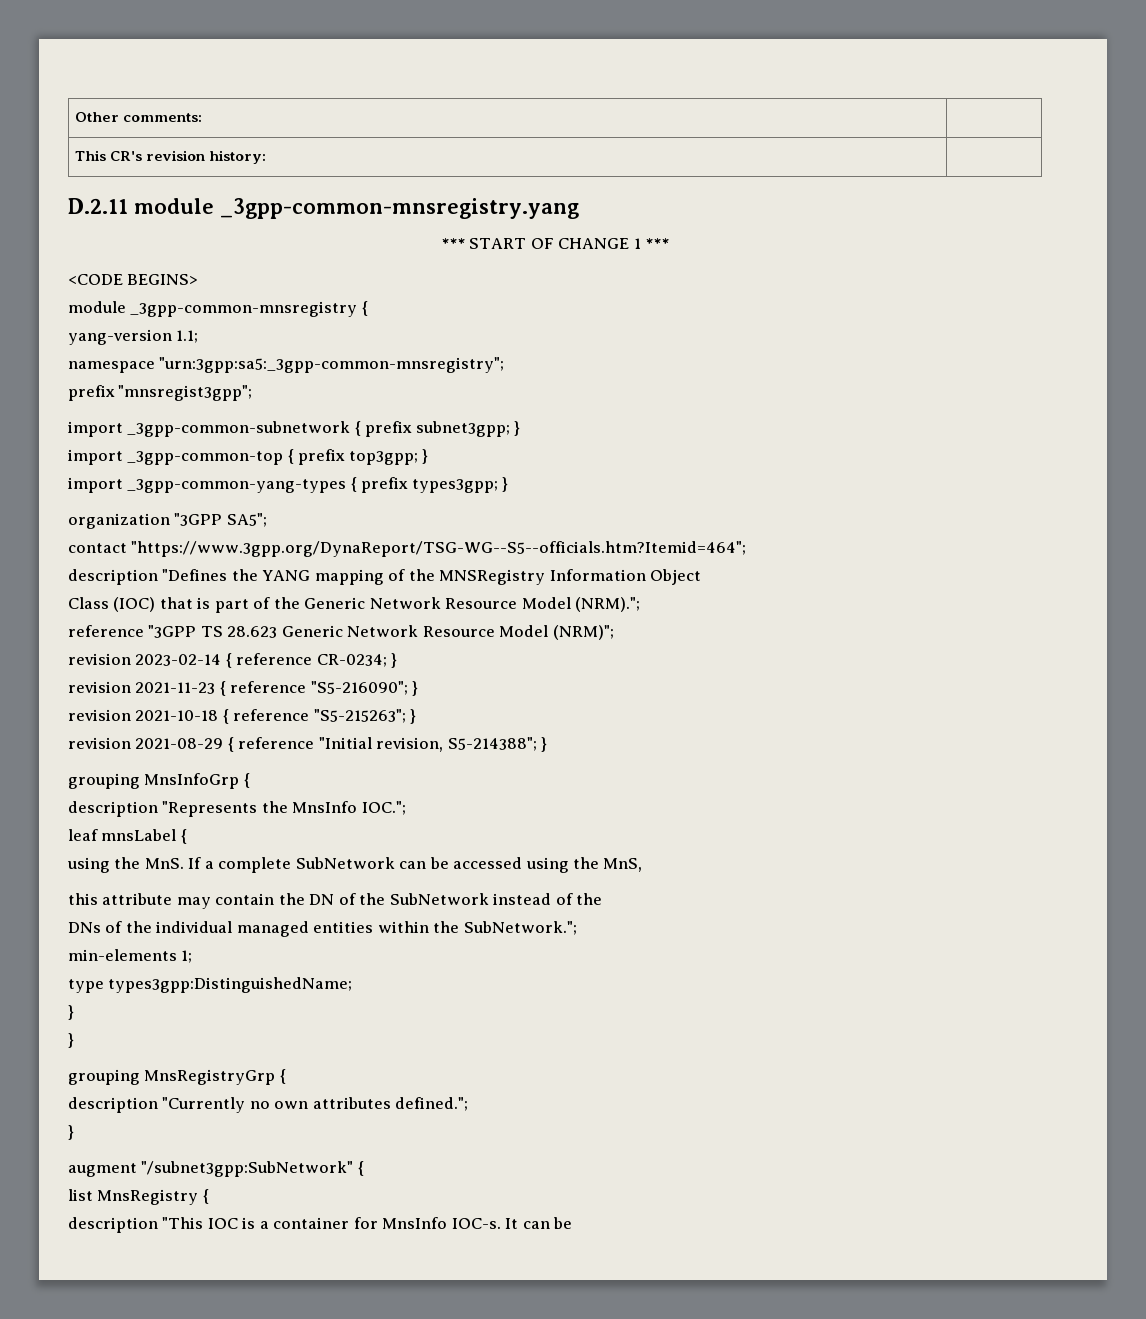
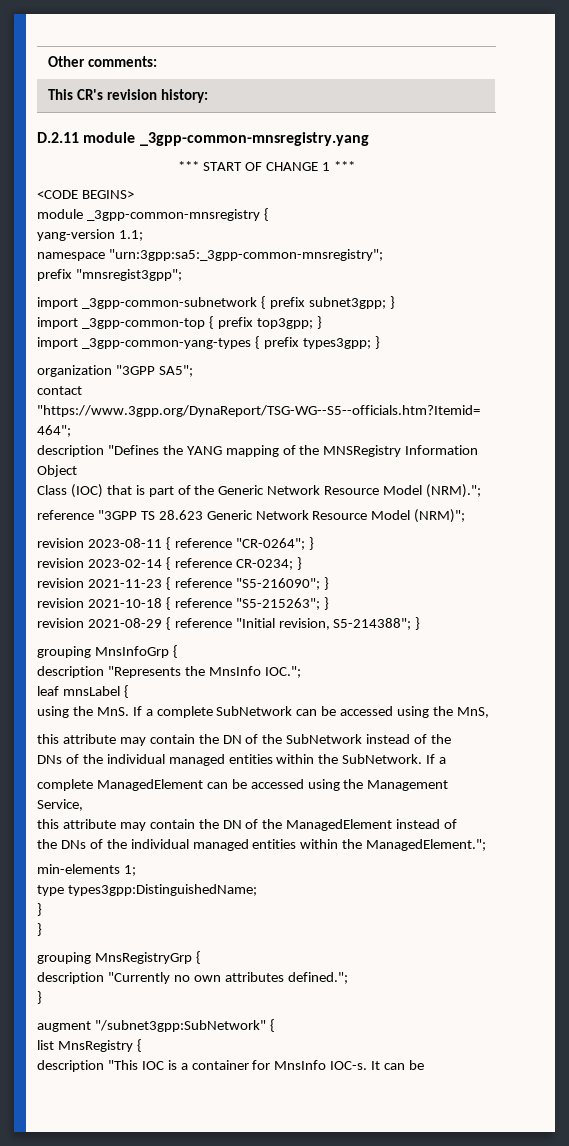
(614, 632) none -> [37,537,314,550] // revision 2023-08-11 { reference "CR-0264"; }
[463,921,577,935] SubNetwork."; -> [342,754,447,764] [37,779,449,791] [37,799,83,811] [37,819,458,831] [37,839,487,851] SubNetwork. If a // complete ManagedElement can be accessed using the Management Service, // this attribute may contain the DN of the ManagedElement instead of // the DNs of the individual managed entities within the ManagedElement.";

